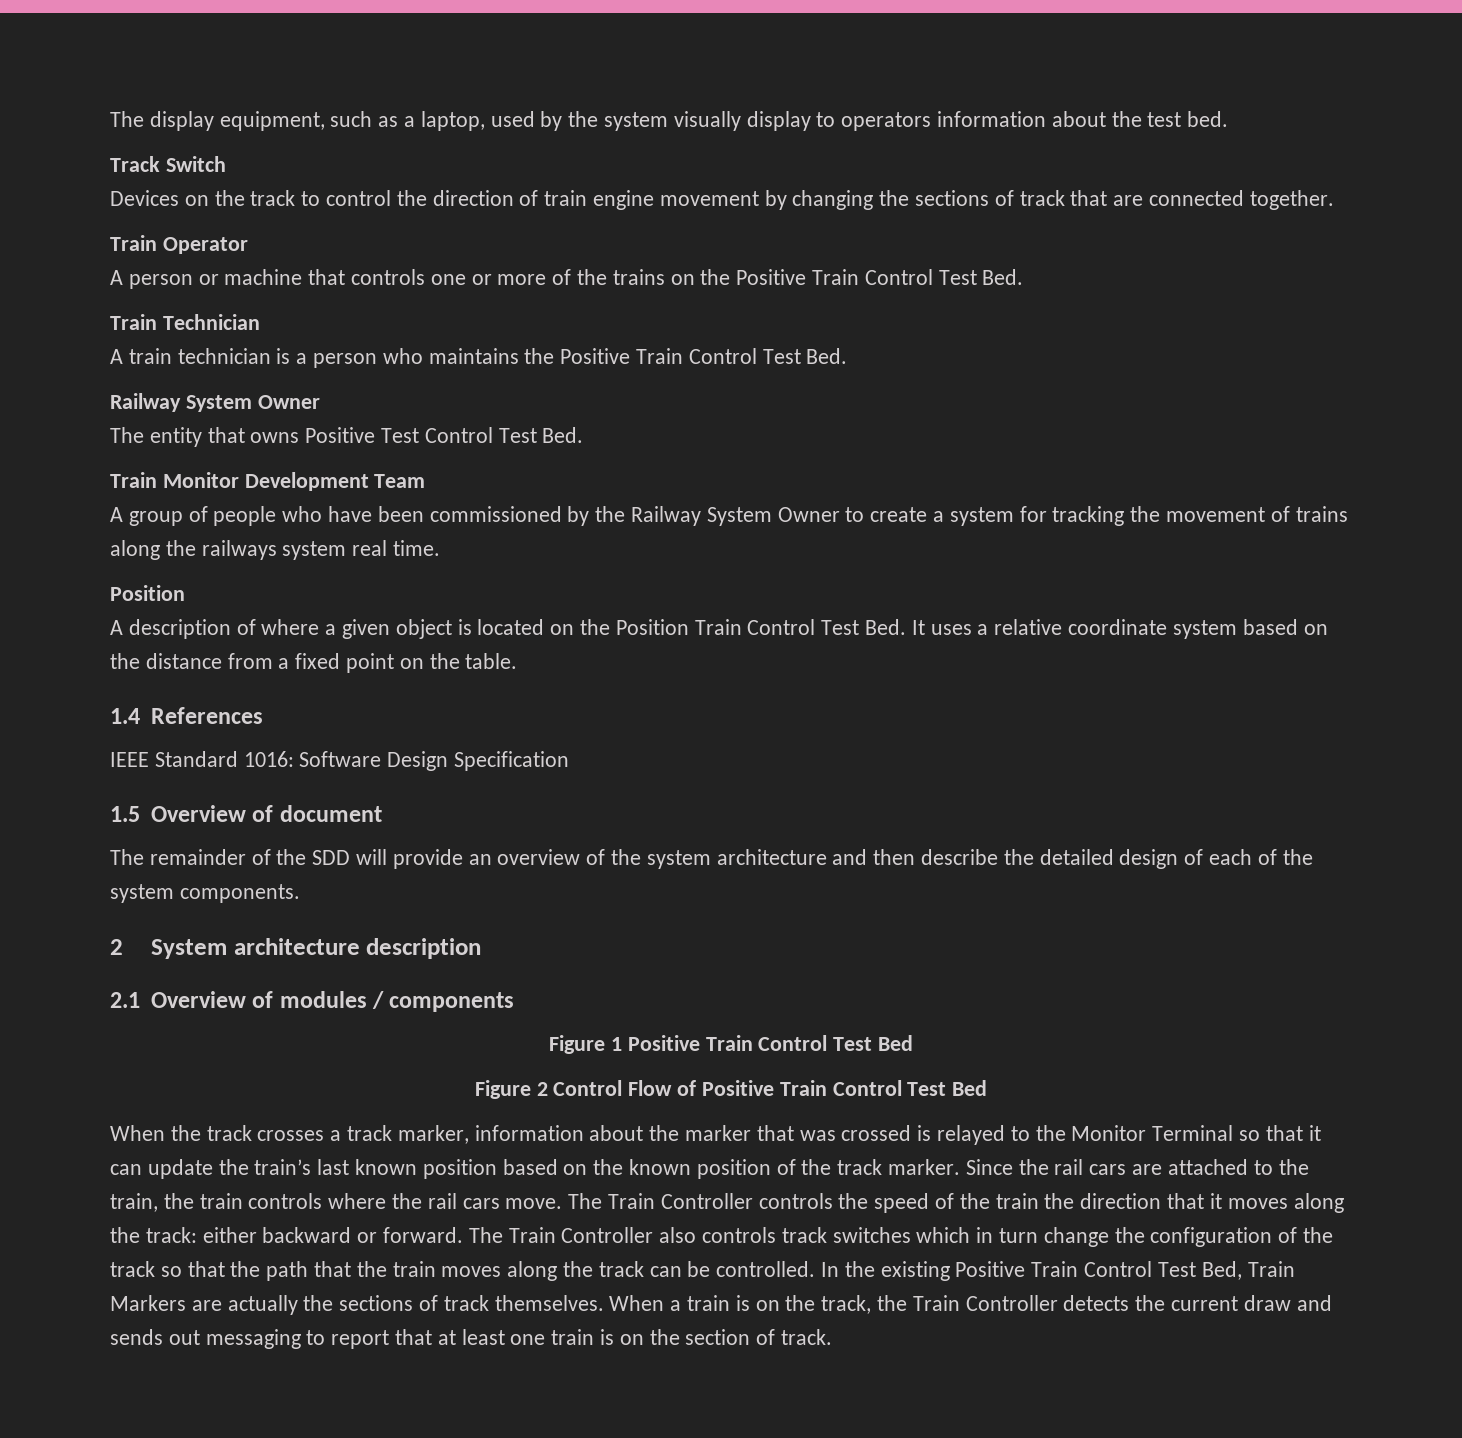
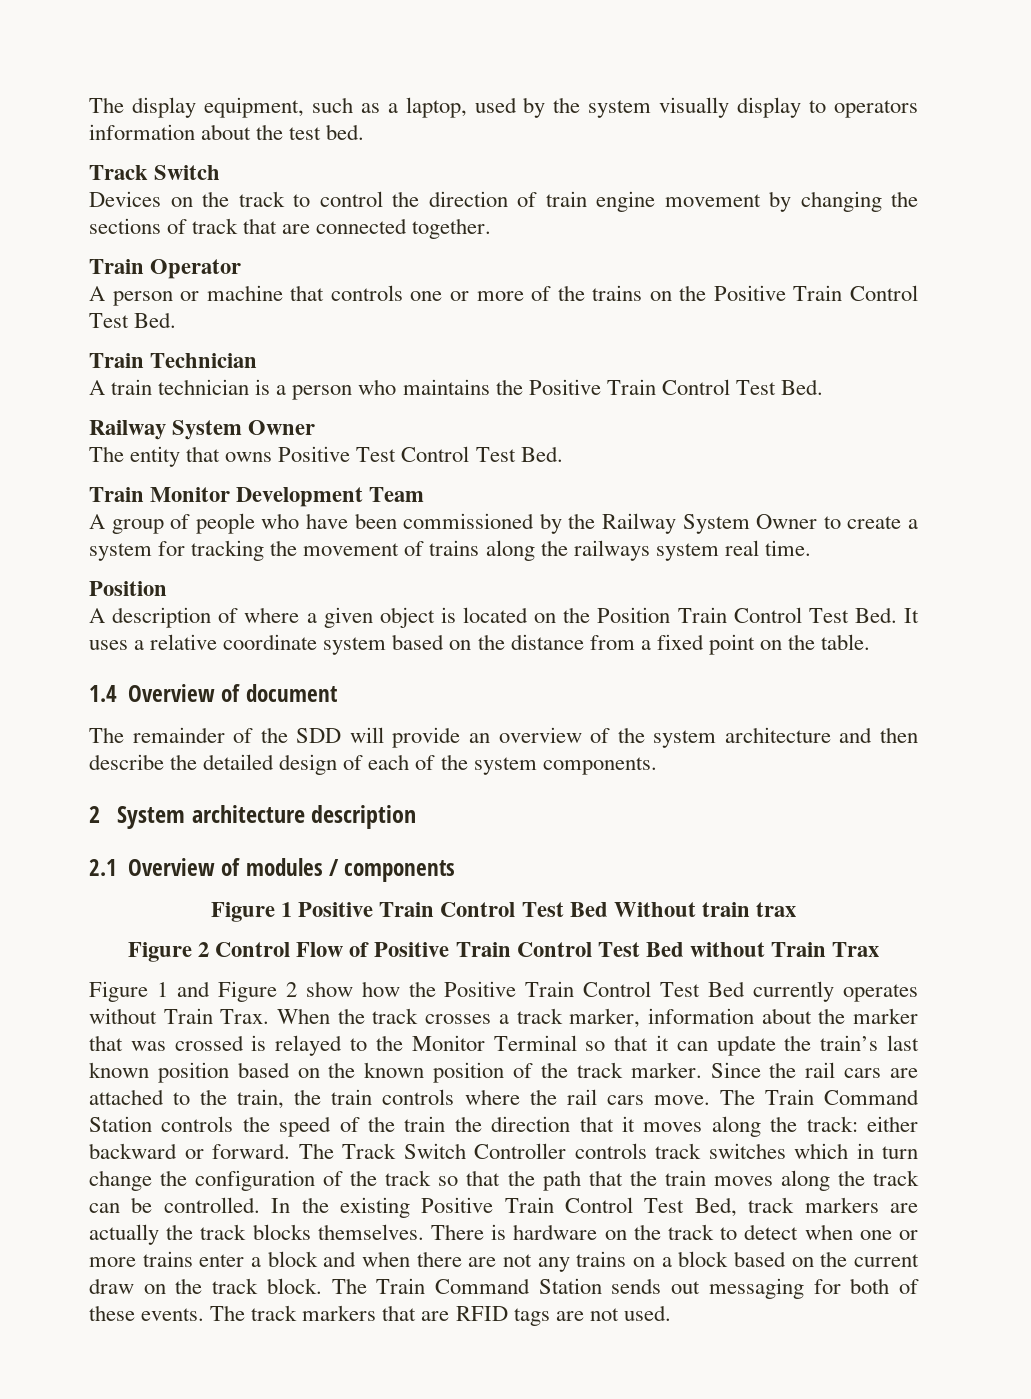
[150,707,263,724] [110,751,570,771] [110,806,140,822] References // IEEE Standard 1016: Software Design Specification // 1.5 -> (117, 693) none
(913, 1043) none -> [613,902,796,917] Without train trax
(988, 1088) // -> [689,942,879,957] [89,981,919,1002] [89,1008,270,1024] without Train Trax // Figure 1 and Figure 2 show how the Positive Train Control Test Bed currently operates without Train Trax.
[660,1193,753,1209] Controller -> [823,1089,919,1105] [89,1116,152,1132] Command Station
[508,1227,697,1243] Train Controller also -> [342,1143,566,1159] Track Switch Controller
[1247,1261,1295,1277] [110,1295,186,1311] Train Markers -> [748,1197,879,1213] track markers
[339,1295,1332,1314] [110,1329,833,1349] sections of track themselves. When a train is on the track, the Train Controller detects the current draw and sends out messaging to report that at least one train is on the section of track. -> [200,1224,919,1240] [89,1251,919,1272] [89,1278,919,1299] [89,1305,671,1326] track blocks themselves. There is hardware on the track to detect when one or more trains enter a block and when there are not any trains on a block based on the current draw on the track block. The Train Command Station sends out messaging for both of these events. The track markers that are RFID tags are not used.

